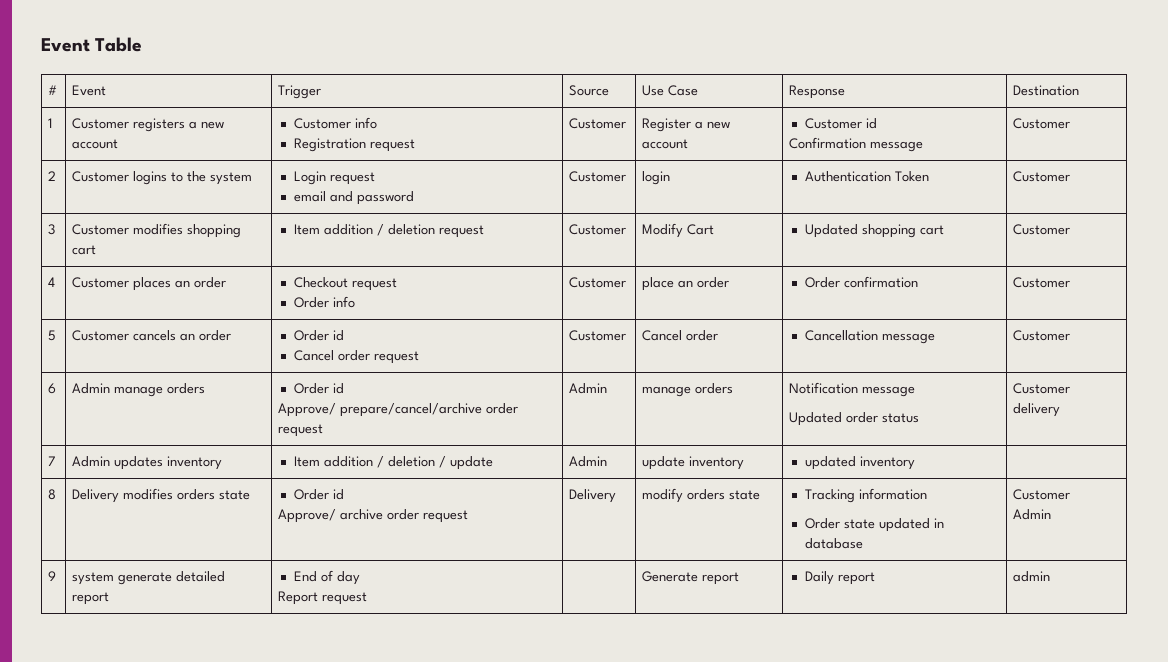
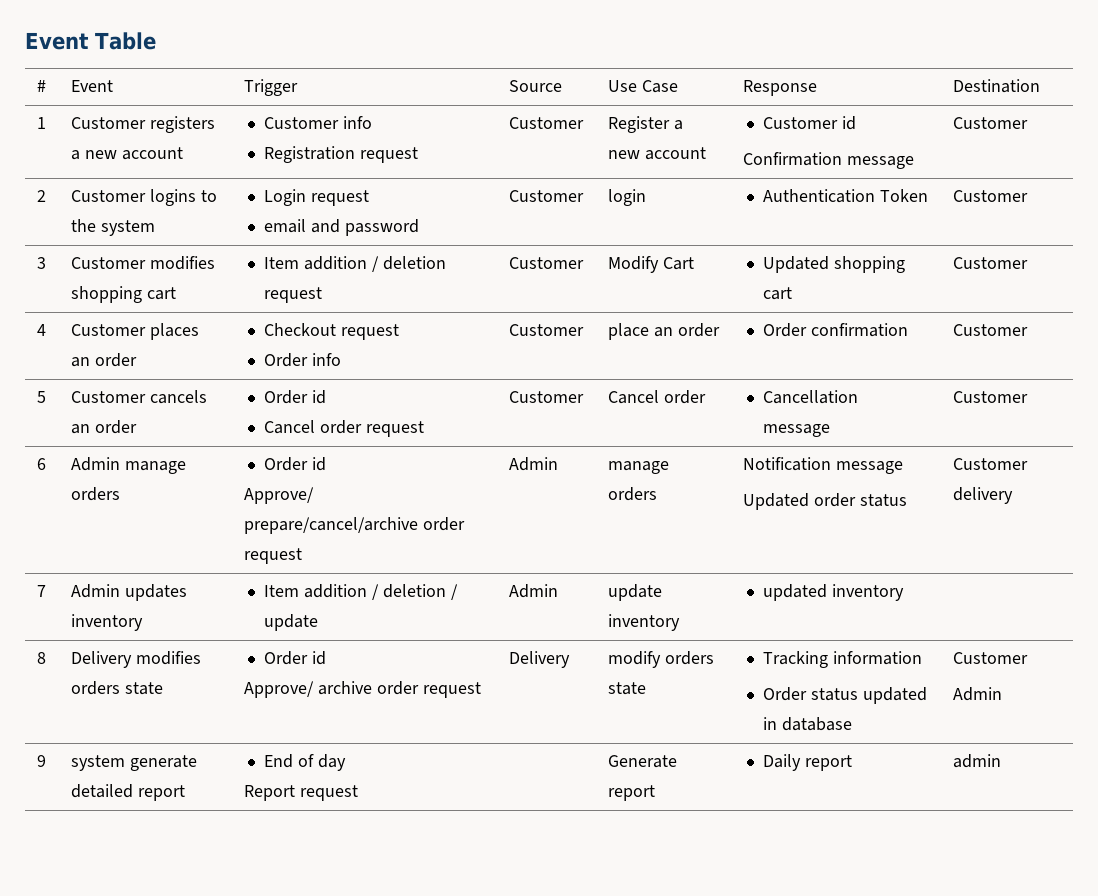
[844,519,876,529] state -> [810,688,858,701] status

